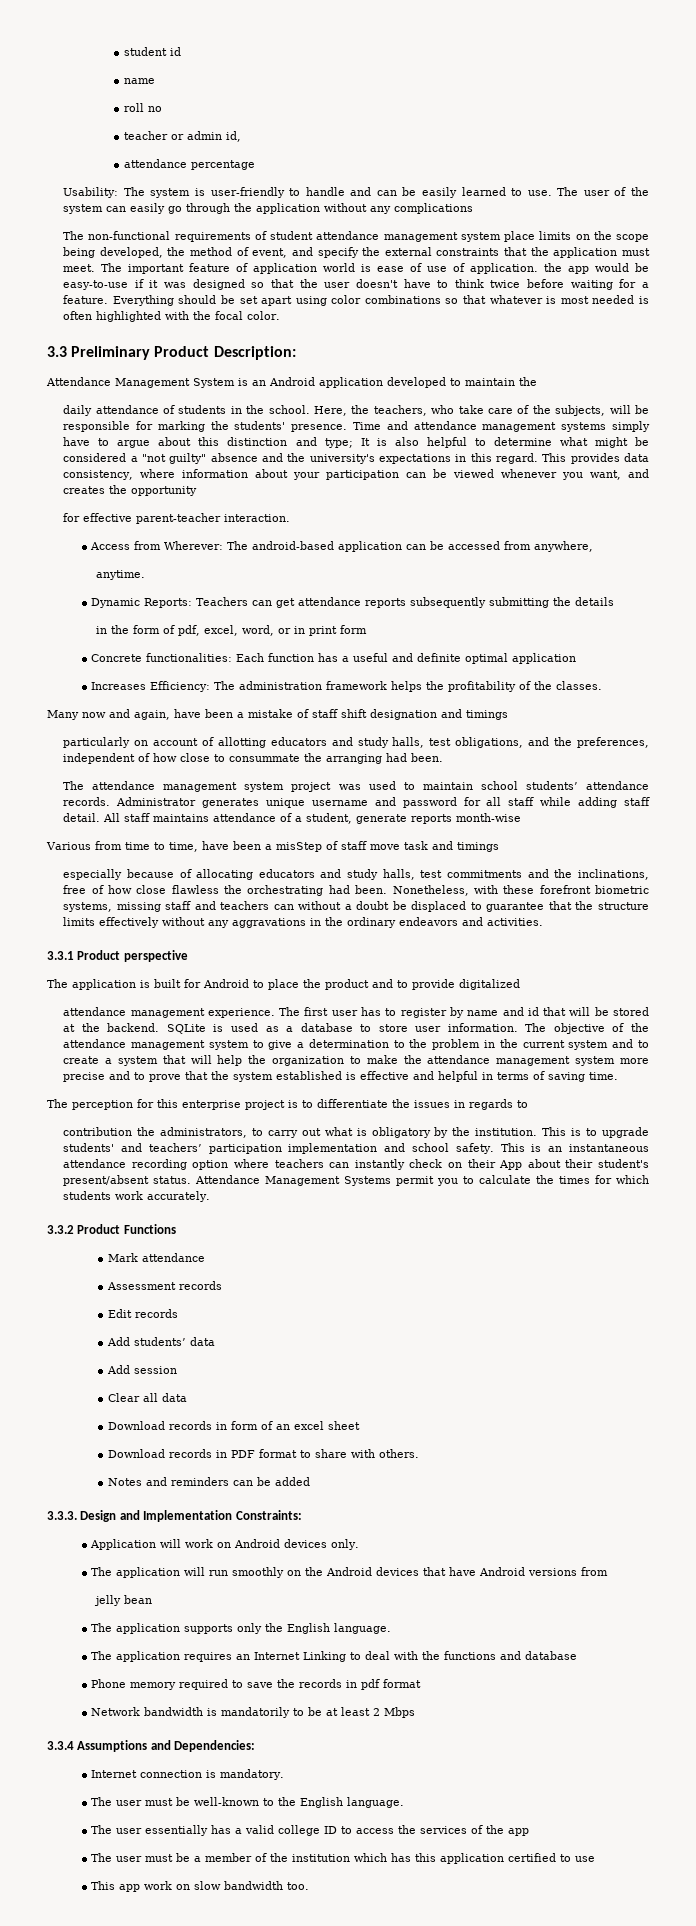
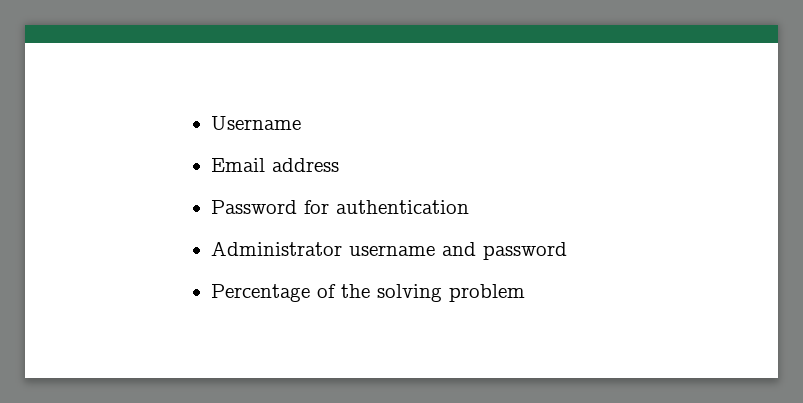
[123,47,181,56] [123,78,155,84] [123,103,162,112] [123,131,241,142] [123,159,255,170] [63,187,649,198] [63,203,474,214] [63,231,649,242] [63,247,650,258] [63,263,649,274] [63,279,649,290] [63,295,649,306] [63,311,281,322] [47,346,296,360] [46,377,537,388] [63,405,650,416] [63,421,651,432] [63,437,649,448] [63,453,649,464] [63,469,650,480] [63,485,198,496] [63,513,291,524] [90,541,594,552] [95,570,145,580] [91,597,615,608] [95,625,367,636] [91,653,577,664] [91,681,603,692] [47,709,508,720] [63,737,650,748] [63,753,444,764] [63,781,649,792] [63,797,650,808] [63,813,522,824] [46,841,499,852] [63,869,650,880] [63,885,649,896] [63,901,649,912] [63,917,544,928] [47,950,188,962] [47,979,520,990] [63,1007,649,1018] [63,1023,649,1034] [63,1039,650,1050] [63,1055,649,1066] [63,1071,619,1082] [47,1099,528,1110] [63,1127,649,1138] [63,1143,649,1154] [63,1159,649,1170] [63,1175,649,1186] [63,1191,211,1202] [47,1224,176,1234] [107,1253,205,1262] [106,1281,222,1290] [107,1309,178,1318] [106,1337,215,1346] [106,1365,177,1374] [107,1393,187,1402] [107,1421,360,1430] [107,1449,419,1458] [107,1477,310,1486] [47,1510,302,1522] [90,1539,360,1550] [91,1567,609,1578] [93,1595,152,1606] [91,1623,392,1634] [91,1651,578,1662] [91,1679,422,1690] [91,1707,416,1718] [47,1740,256,1752] [91,1769,285,1780] [91,1797,405,1808] [91,1825,530,1836] [91,1853,596,1864] [91,1881,310,1892] student id // name // roll no // teacher or admin id, // attendance percentage // Usability: The system is user-friendly to handle and can be easily learned to use. The user of the system can easily go through the application without any complications // The non-functional requirements of student attendance management system place limits on the scope being developed, the method of event, and specify the external constraints that the application must meet. The important feature of application world is ease of use of application. the app would be easy-to-use if it was designed so that the user doesn't have to think twice before waiting for a feature. Everything should be set apart using color combinations so that whatever is most needed is often highlighted with the focal color. // 3.3 Preliminary Product Description: // Attendance Management System is an Android application developed to maintain the // daily attendance of students in the school. Here, the teachers, who take care of the subjects, will be responsible for marking the students' presence. Time and attendance management systems simply have to argue about this distinction and type; It is also helpful to determine what might be considered a "not guilty" absence and the university's expectations in this regard. This provides data consistency, where information about your participation can be viewed whenever you want, and creates the opportunity // for effective parent-teacher interaction. // Access from Wherever: The android-based application can be accessed from anywhere, // anytime. // Dynamic Reports: Teachers can get attendance reports subsequently submitting the details // in the form of pdf, excel, word, or in print form // Concrete functionalities: Each function has a useful and definite optimal application // Increases Efficiency: The administration framework helps the profitability of the classes. // Many now and again, have been a mistake of staff shift designation and timings // particularly on account of allotting educators and study halls, test obligations, and the preferences, independent of how close to consummate the arranging had been. // The attendance management system project was used to maintain school students’ attendance records. Administrator generates unique username and password for all staff while adding staff detail. All staff maintains attendance of a student, generate reports month-wise // Various from time to time, have been a misStep of staff move task and timings // especially because of allocating educators and study halls, test commitments and the inclinations, free of how close flawless the orchestrating had been. Nonetheless, with these forefront biometric systems, missing staff and teachers can without a doubt be displaced to guarantee that the structure limits effectively without any aggravations in the ordinary endeavors and activities. // 3.3.1 Product perspective // The application is built for Android to place the product and to provide digitalized // attendance management experience. The first user has to register by name and id that will be stored at the backend. SQLite is used as a database to store user information. The objective of the attendance management system to give a determination to the problem in the current system and to create a system that will help the organization to make the attendance management system more precise and to prove that the system established is effective and helpful in terms of saving time. // The perception for this enterprise project is to differentiate the issues in regards to // contribution the administrators, to carry out what is obligatory by the institution. This is to upgrade students' and teachers’ participation implementation and school safety. This is an instantaneous attendance recording option where teachers can instantly check on their App about their student's present/absent status. Attendance Management Systems permit you to calculate the times for which students work accurately. // 3.3.2 Product Functions // Mark attendance // Assessment records // Edit records // Add students’ data // Add session // Clear all data // Download records in form of an excel sheet // Download records in PDF format to share with others. // Notes and reminders can be added // 3.3.3. Design and Implementation Constraints: // Application will work on Android devices only. // The application will run smoothly on the Android devices that have Android versions from // jelly bean // The application supports only the English language. // The application requires an Internet Linking to deal with the functions and database // Phone memory required to save the records in pdf format // Network bandwidth is mandatorily to be at least 2 Mbps // 3.3.4 Assumptions and Dependencies: // Internet connection is mandatory. // The user must be well-known to the English language. // The user essentially has a valid college ID to access the services of the app // The user must be a member of the institution which has this application certified to use // This app work on slow bandwidth too. -> [211,116,302,130] [211,158,340,172] [211,200,470,214] [211,241,568,260] [211,284,526,302] Username // Email address // Password for authentication // Administrator username and password // Percentage of the solving problem

